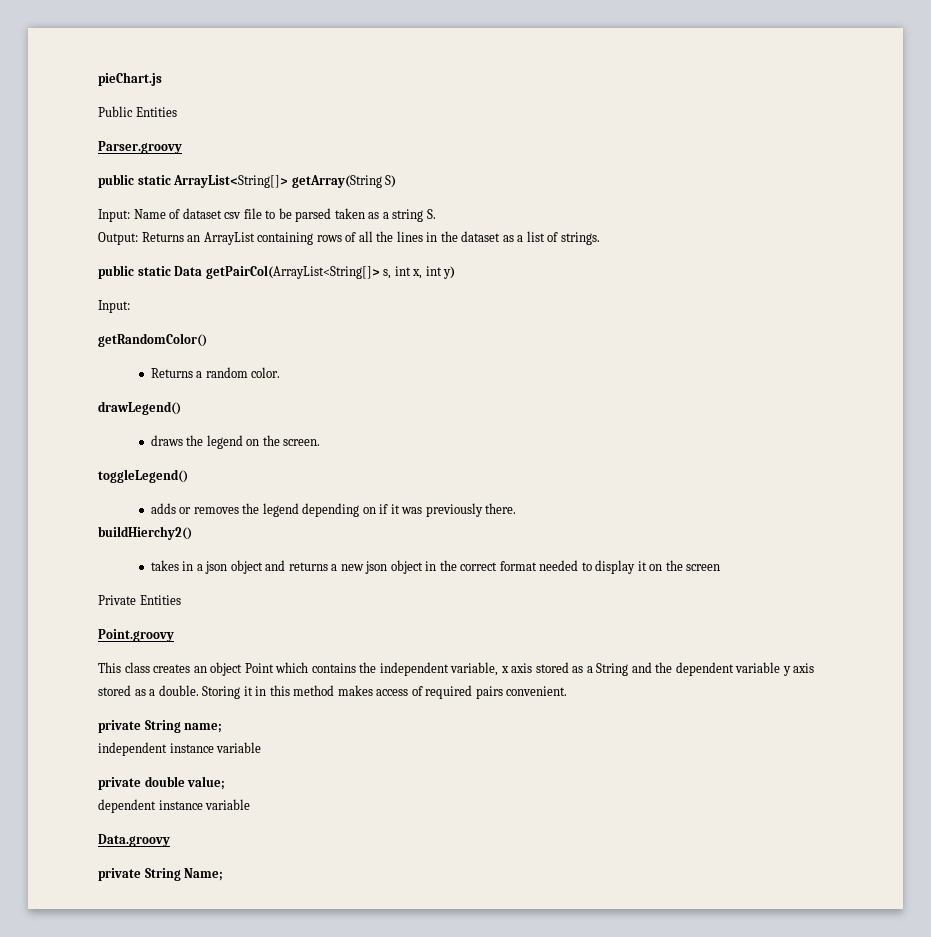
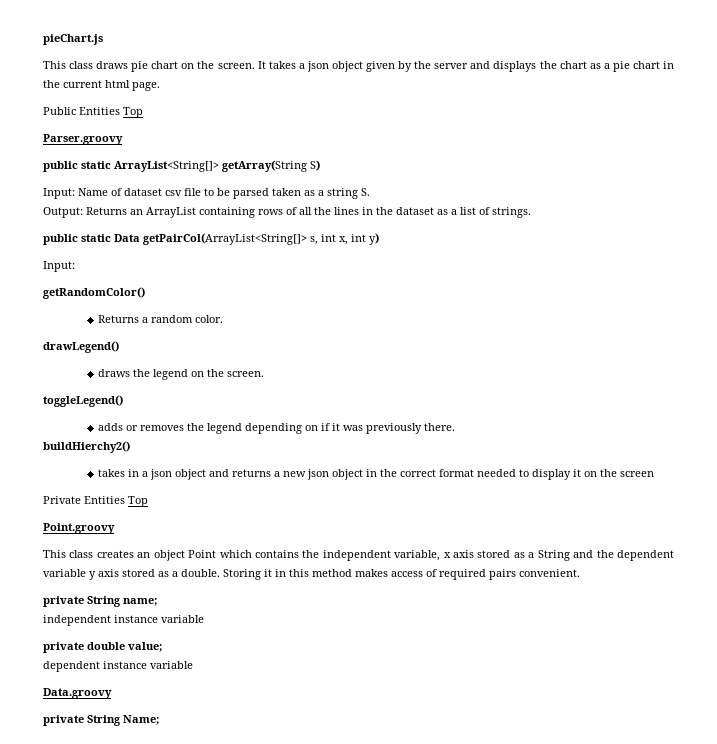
(162, 79) none -> [43,61,675,72] [43,80,160,91] // This class draws pie chart on the screen. It takes a json object given by the server and displays the chart as a pie chart in the current html page.
(177, 112) none -> [123,107,143,118] Top
(181, 600) none -> [128,496,148,507] Top

